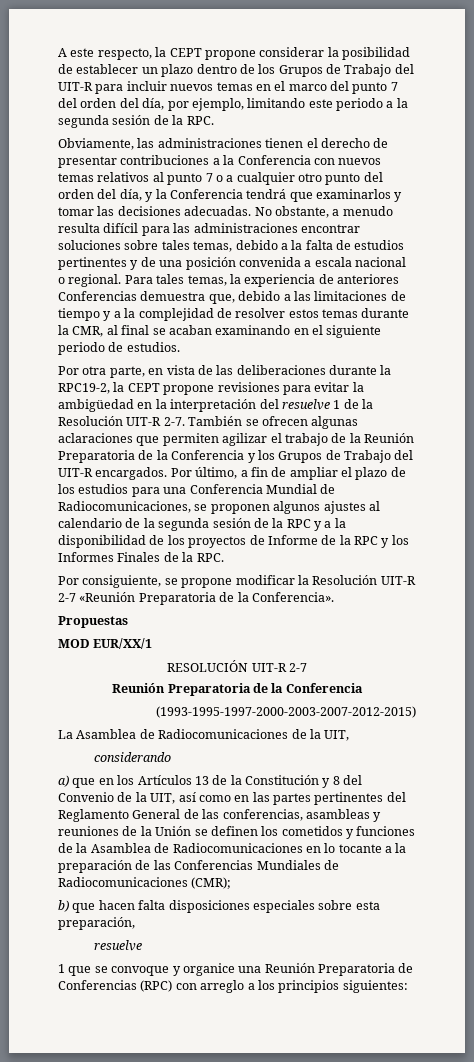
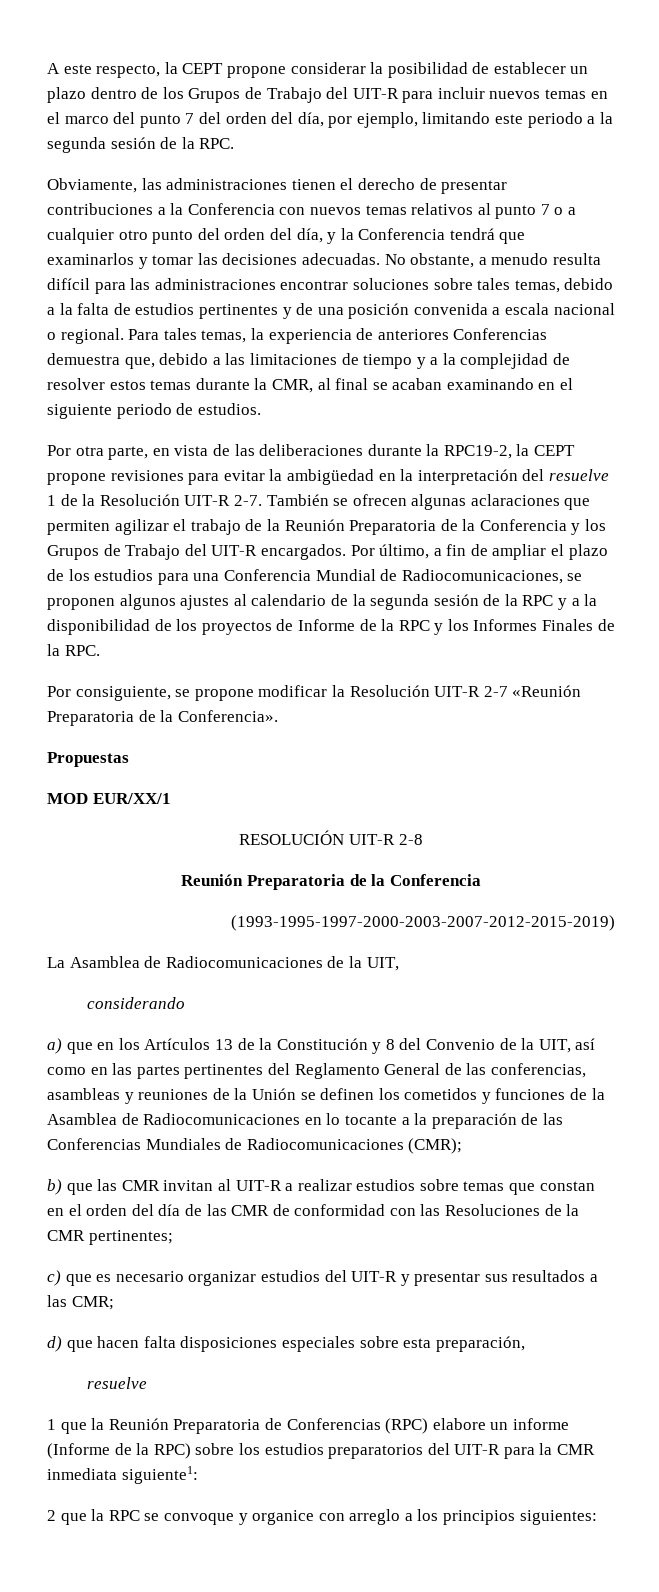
[288,663,307,672] 2-7 -> [398,834,423,845] 2-8
[156,706,416,718] (1993-1995-1997-2000-2003-2007-2012-2015) -> [231,915,615,931] (1993-1995-1997-2000-2003-2007-2012-2015-2019)
(96, 908) none -> [97,1179,595,1195] [47,1204,580,1216] [47,1230,173,1245] [47,1270,599,1286] [47,1295,114,1310] [47,1336,93,1352] las CMR invitan al UIT-R a realizar estudios sobre temas que constan en el orden del día de las CMR de conformidad con las Resoluciones de la CMR pertinentes; // c) que es necesario organizar estudios del UIT-R y presentar sus resultados a las CMR; // d) que
[94,963,262,976] se convoque y organice una -> [91,1418,105,1430] la
(173, 986) none -> [432,1418,569,1430] [47,1443,596,1459] [47,1466,198,1484] [47,1509,315,1525] elabore un informe (Informe de la RPC) sobre los estudios preparatorios del UIT-R para la CMR inmediata siguiente1: // 2 que la RPC se convoque y organice

